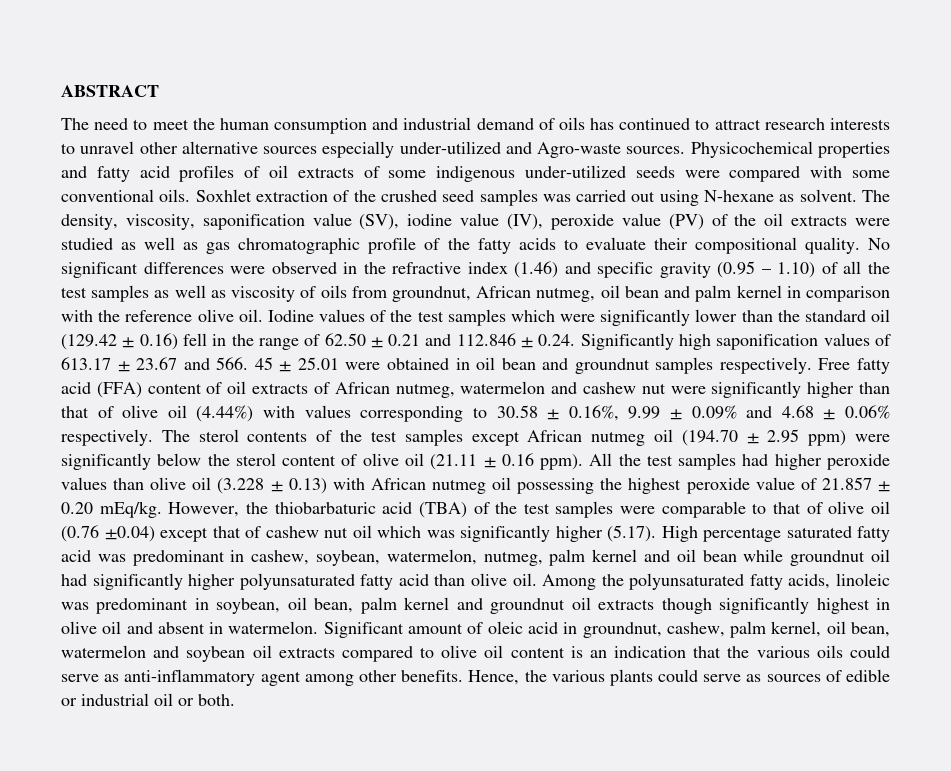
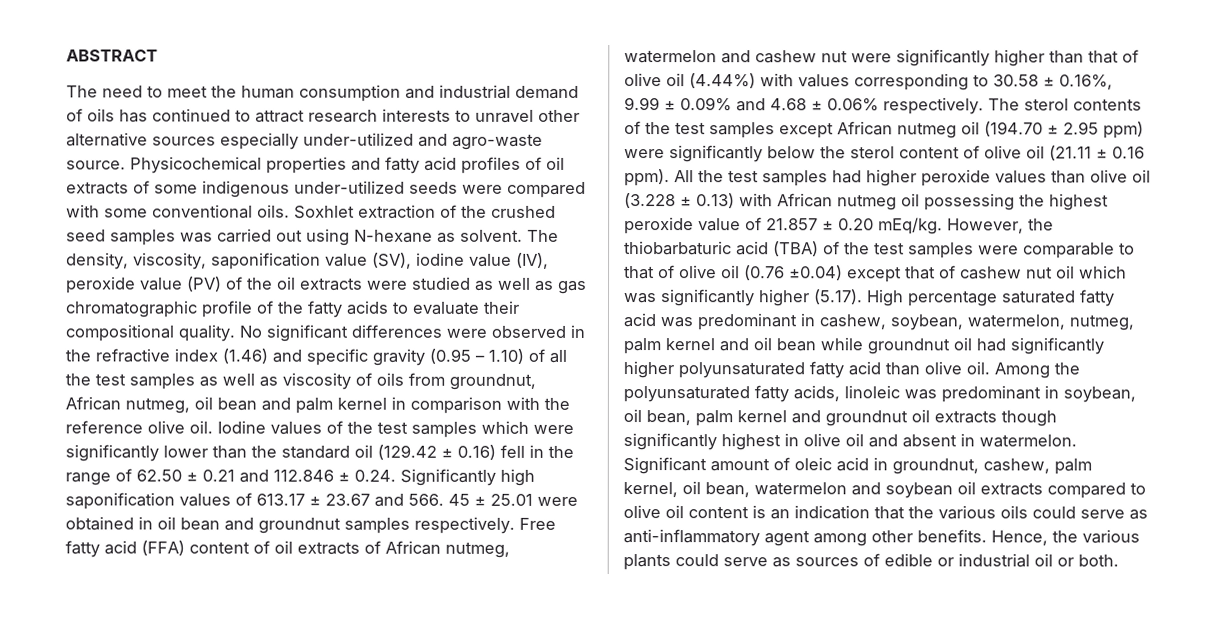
[537,142,686,158] Agro-waste sources. -> [452,133,543,150] [66,160,126,170] agro-waste source.

